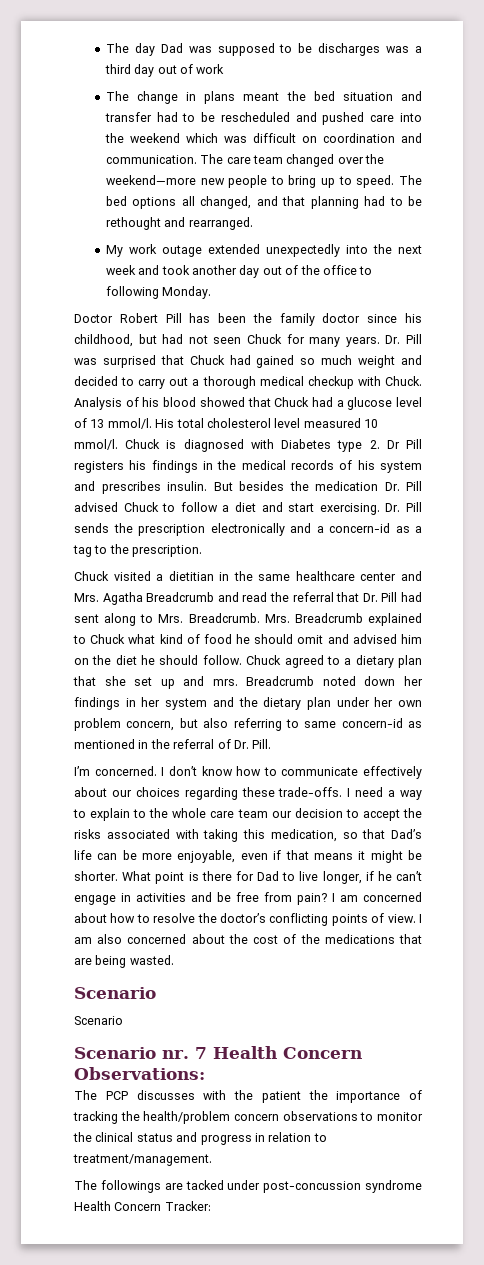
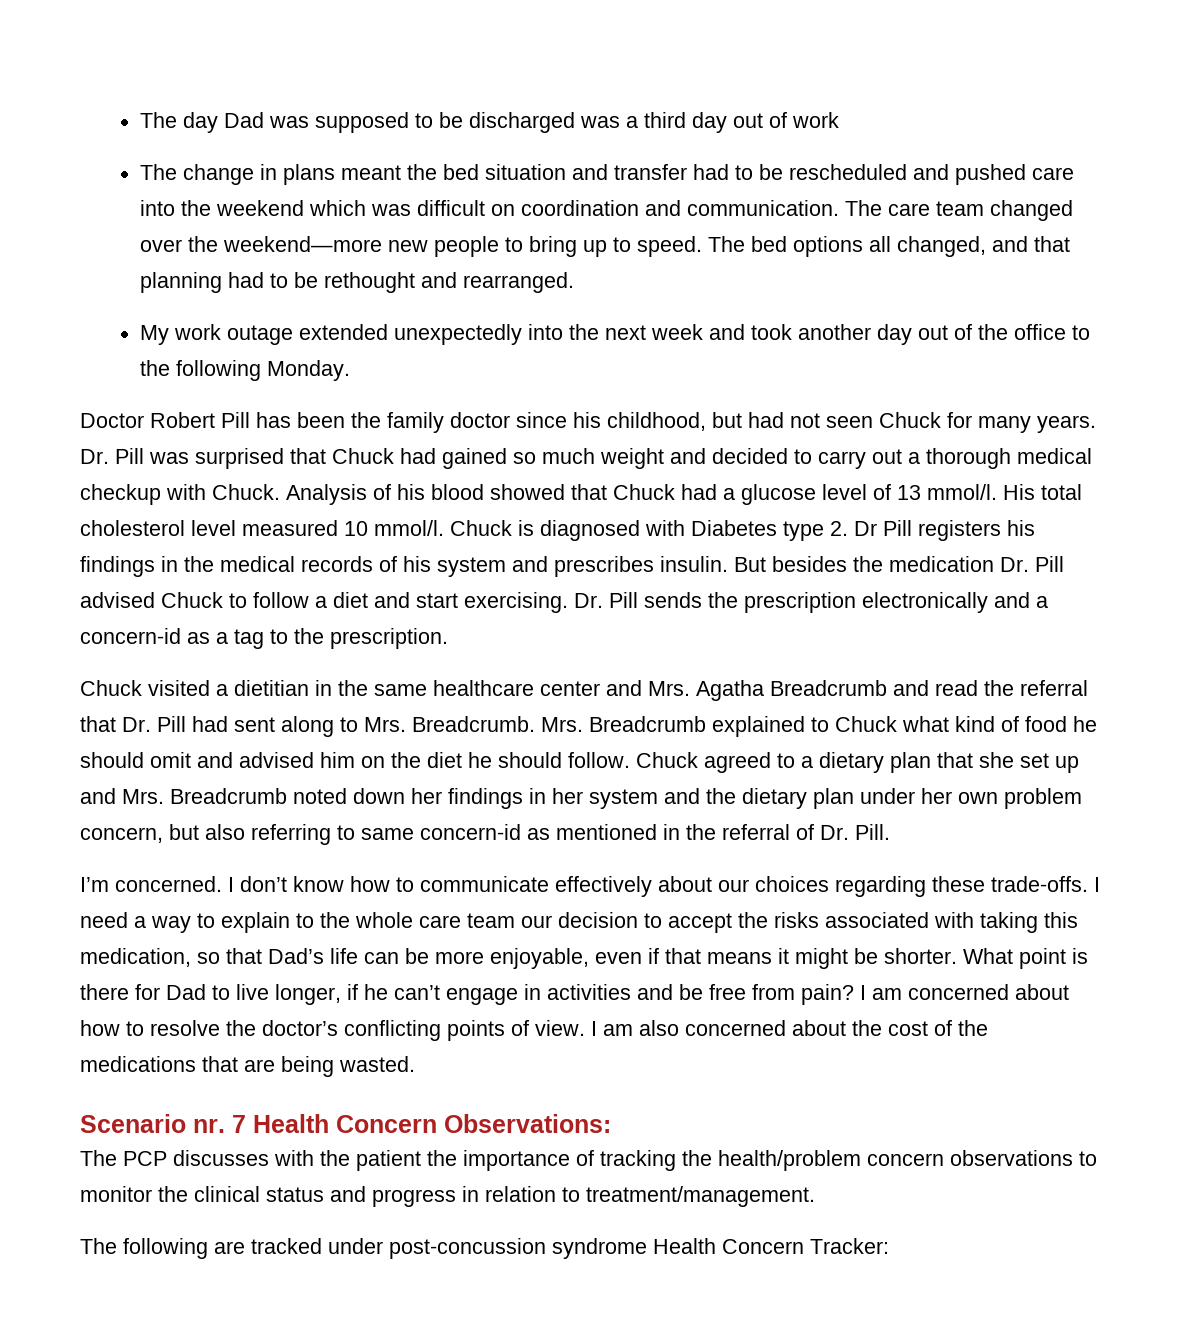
[318,43,381,56] discharges -> [469,112,576,133] discharged
(373, 270) none -> [140,360,171,376] the
[212,679,238,686] mrs. -> [122,789,164,804] Mrs.
[74,1016,123,1025] [74,1047,156,1059] // Scenario // Scenario -> (186, 1123) none
[100,1180,224,1193] followings are tacked -> [123,1238,322,1259] following are tracked

